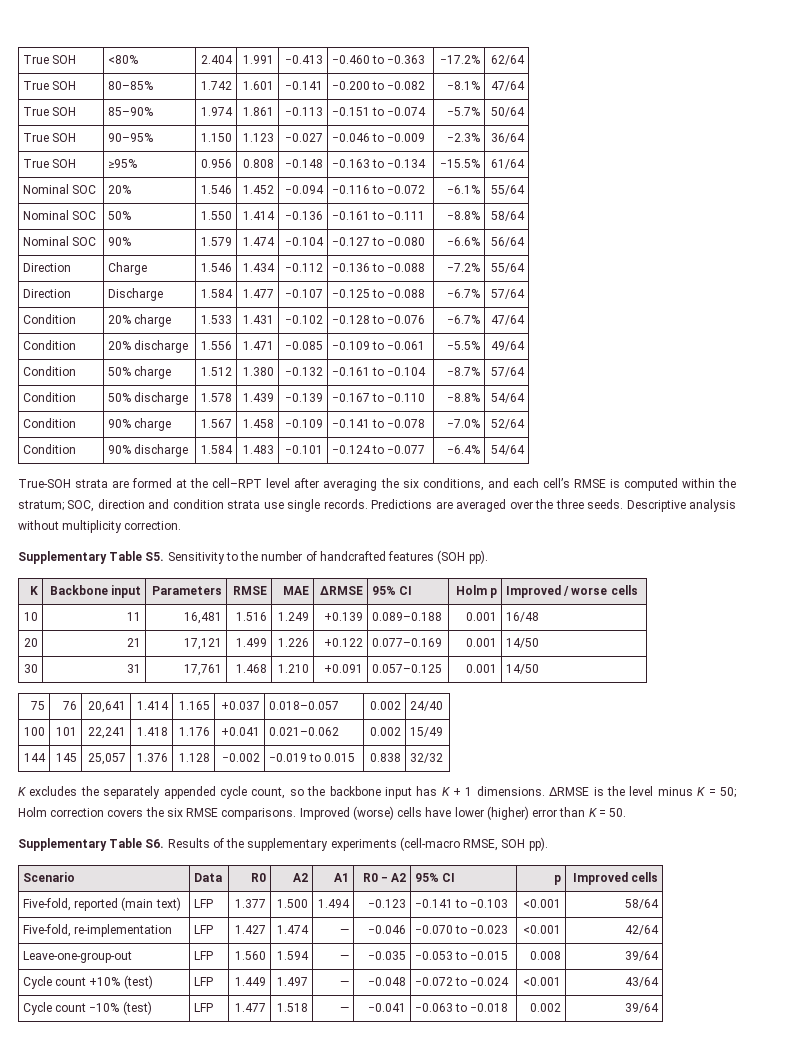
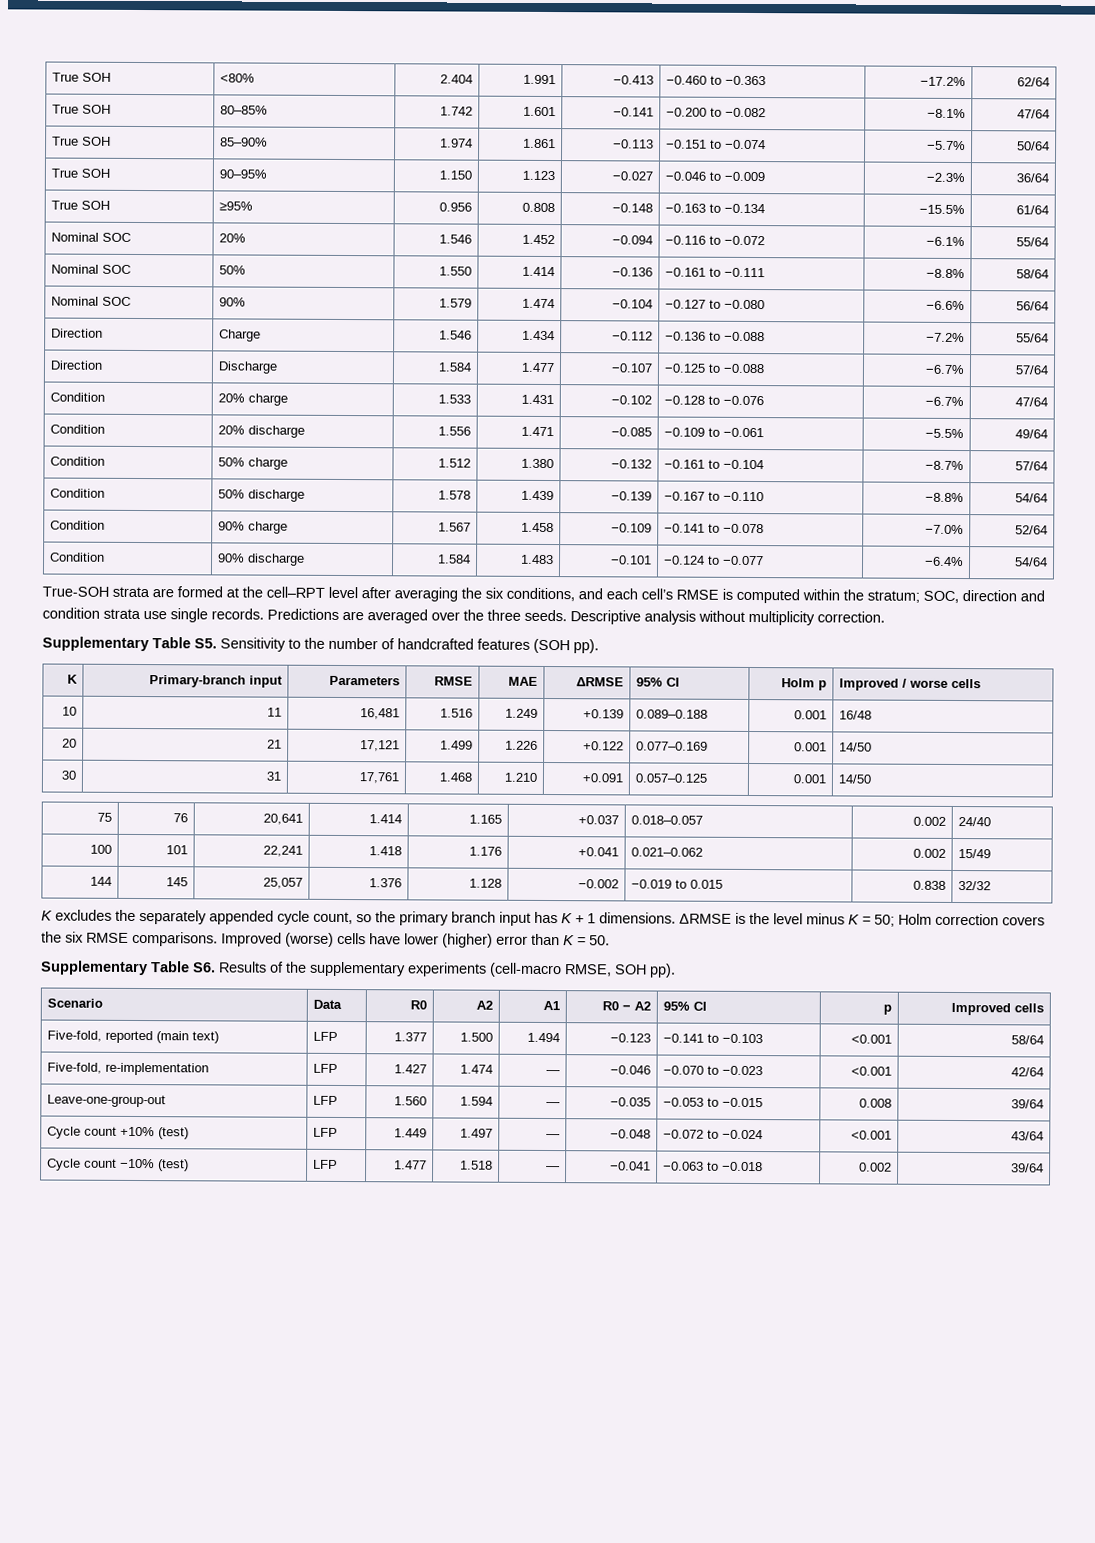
[49,585,108,595] Backbone -> [149,675,247,688] Primary-branch
[329,786,381,796] backbone -> [399,911,496,926] primary branch

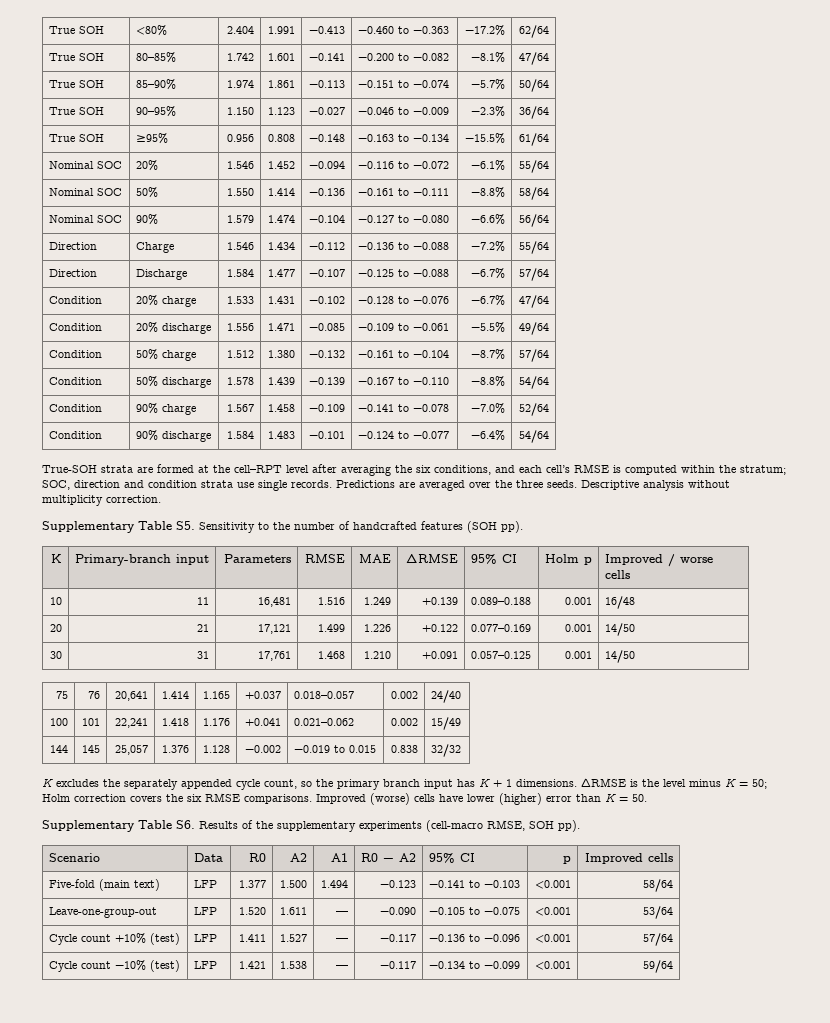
[46,1030,153,1044] Five-fold, reported -> [48,879,95,888] Five-fold
[46,1062,209,1076] [312,1063,338,1073] [394,1064,428,1074] [460,1064,494,1074] [546,1069,561,1075] [610,1065,652,1075] [662,1065,763,1076] [851,1066,893,1076] [1011,1067,1045,1077] // Five-fold, re-implementation | LFP | 1.427 | 1.474 | — | −0.046 | −0.070 to −0.023 | <0.001 | 42/64 -> (674, 885) none
[394,1096,428,1106] [460,1096,494,1106] [546,1101,561,1107] [610,1097,652,1107] [662,1097,763,1108] [859,1098,893,1108] [1011,1099,1045,1109] 1.560 | 1.594 | — | −0.035 | −0.053 to −0.015 | 0.008 | 39/64 -> [239,907,267,915] [280,907,308,915] [336,911,349,915] [380,907,417,915] [428,907,520,915] [535,907,572,916] [643,906,674,919] 1.520 | 1.611 | — | −0.090 | −0.105 to −0.075 | <0.001 | 53/64
[394,1128,428,1138] [460,1128,494,1138] [546,1133,561,1139] [610,1129,652,1139] [662,1129,763,1140] [851,1130,893,1140] [1011,1131,1045,1141] 1.449 | 1.497 | — | −0.048 | −0.072 to −0.024 | <0.001 | 43/64 -> [239,934,267,942] [280,934,308,942] [336,938,349,942] [380,934,417,942] [428,934,520,942] [535,934,572,943] [643,933,674,946] 1.411 | 1.527 | — | −0.117 | −0.136 to −0.096 | <0.001 | 57/64
[394,1160,428,1170] [460,1160,494,1170] [546,1165,561,1171] [610,1161,652,1171] [662,1161,763,1172] [859,1162,893,1172] [1011,1163,1045,1173] 1.477 | 1.518 | — | −0.041 | −0.063 to −0.018 | 0.002 | 39/64 -> [239,961,267,969] [280,961,308,969] [336,965,349,969] [380,961,417,969] [428,961,520,969] [535,961,572,970] [643,960,674,973] 1.421 | 1.538 | — | −0.117 | −0.134 to −0.099 | <0.001 | 59/64

